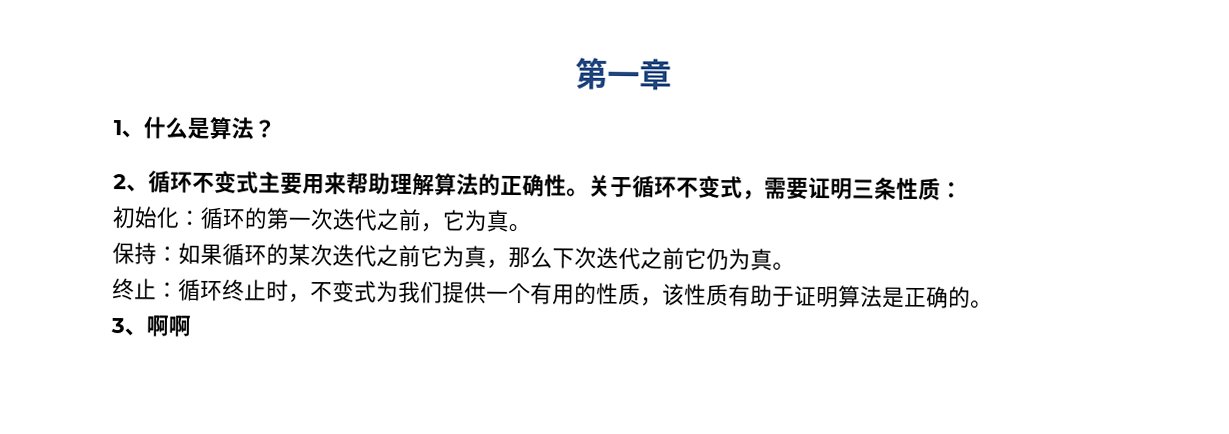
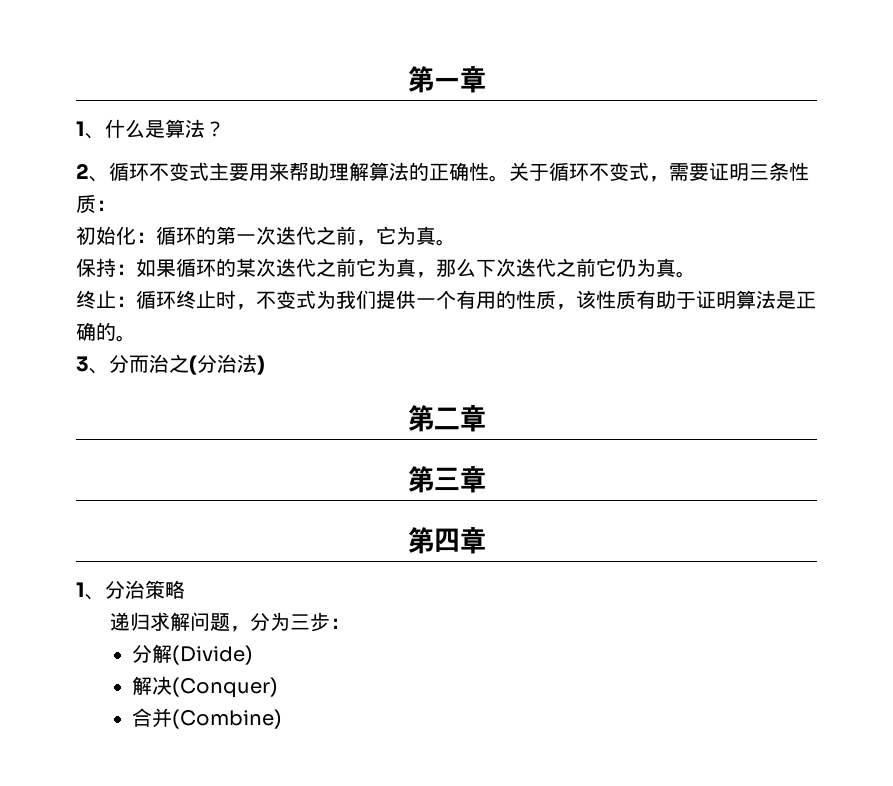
[146,314,192,337] 啊啊 -> [109,354,265,375] [407,405,486,432] [407,466,486,493] [407,527,486,554] [76,580,185,600] [109,612,350,632] [131,644,253,665] [131,676,278,698] [131,708,282,729] 分而治之(分治法) // 第二章 // 第三章 // 第四章 // 1、分治策略 // 递归求解问题，分为三步： // 分解(Divide) // 解决(Conquer) // 合并(Combine)

